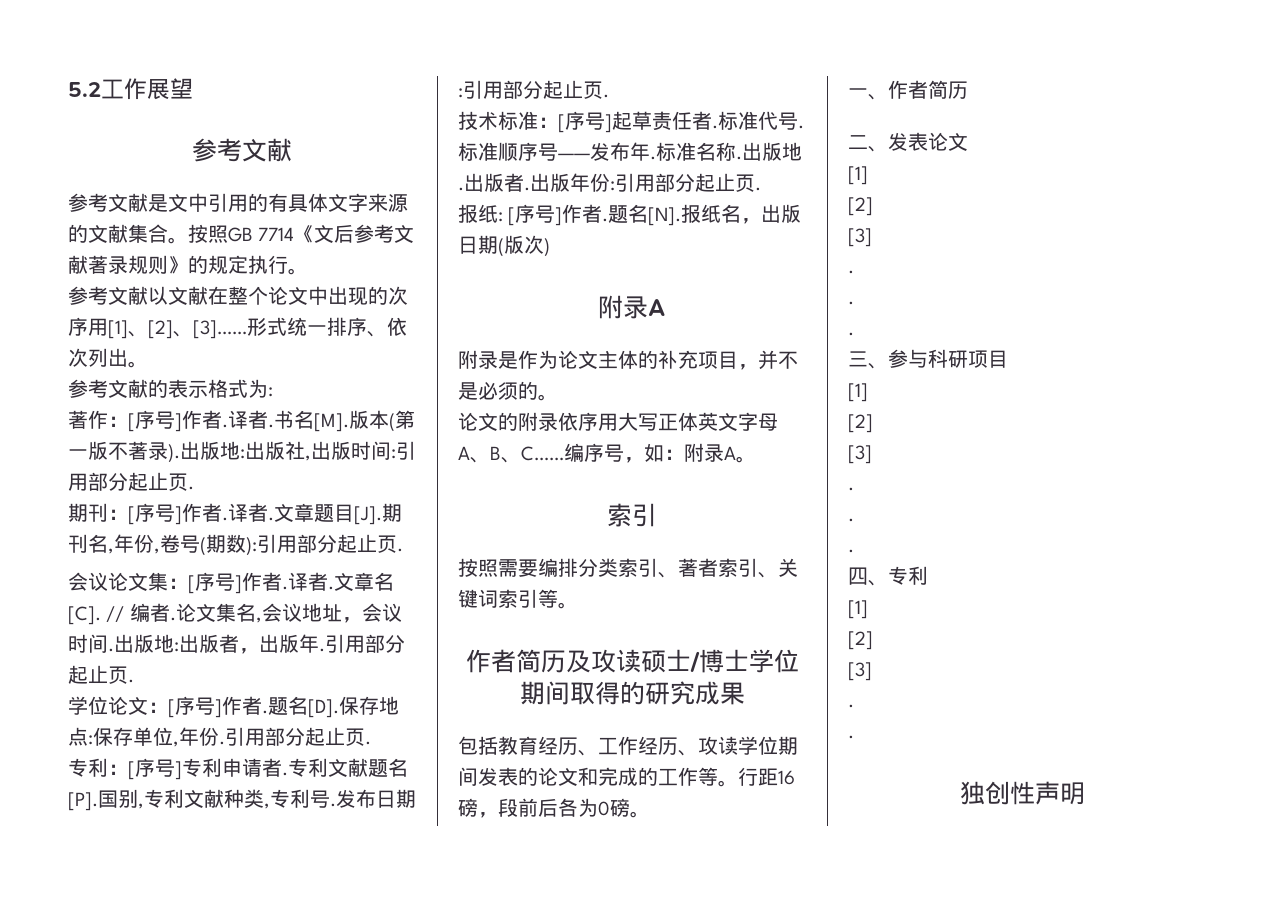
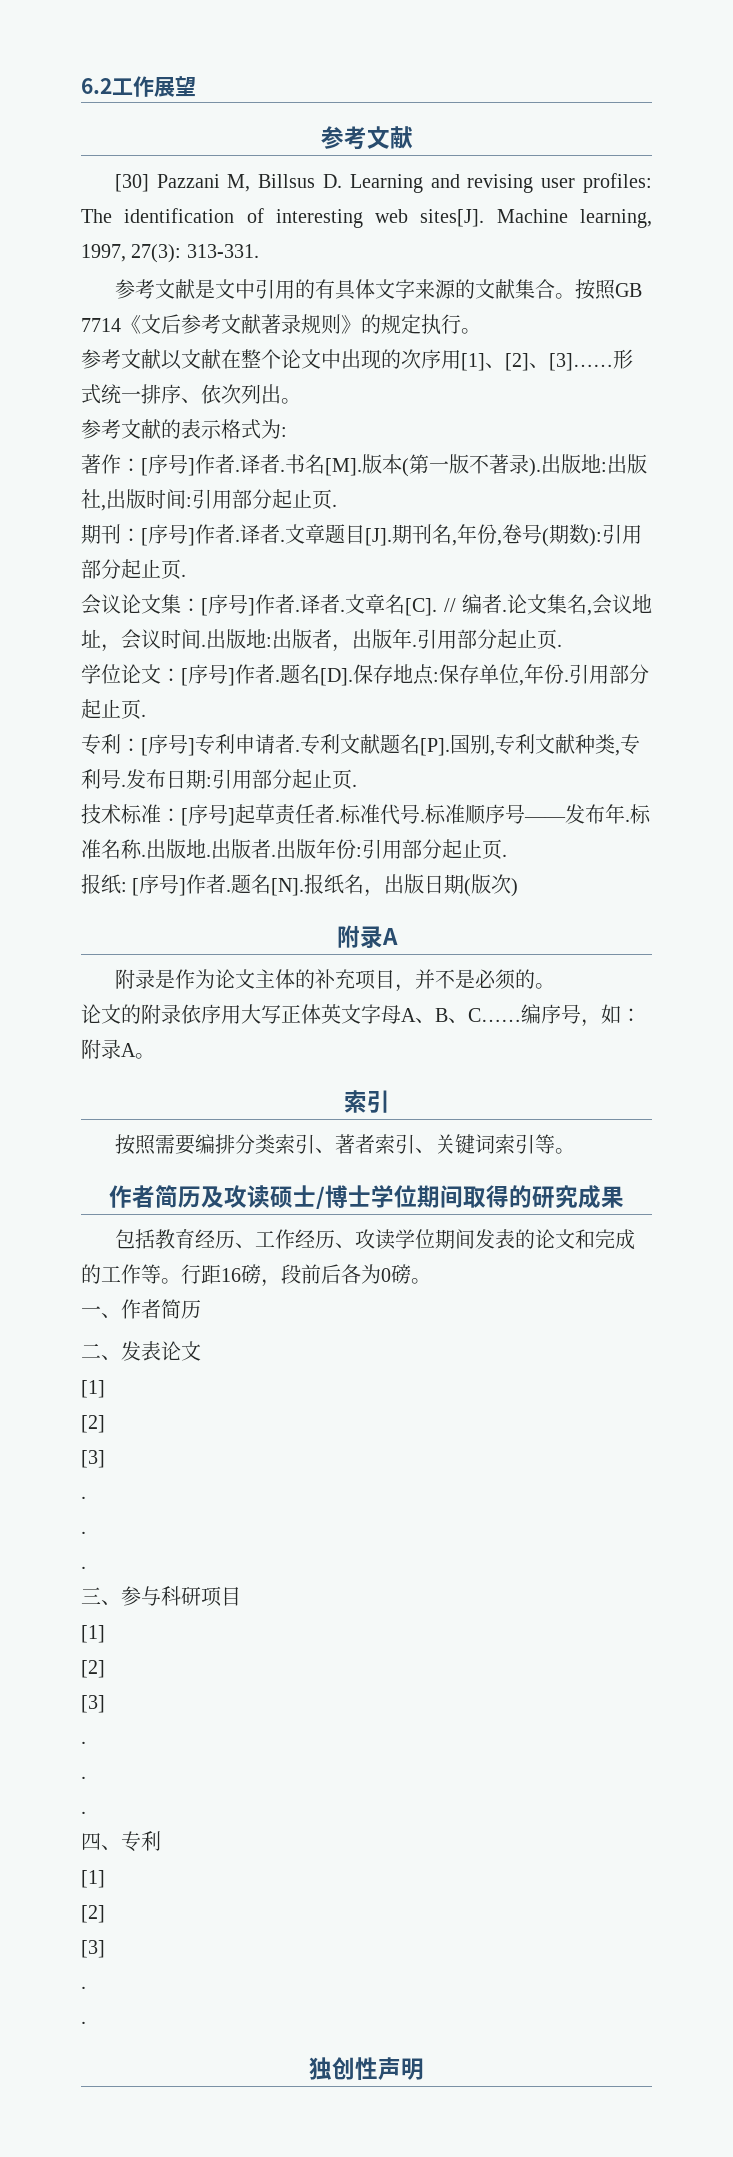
[68,82,101,97] 5.2 -> [81,78,112,94] 6.2
(292, 150) none -> [114,173,652,193] [81,208,652,228] [81,244,259,263] // [30] Pazzani M, Billsus D. Learning and revising user profiles: The identification of interesting web sites[J]. Machine learning, 1997, 27(3): 313-331.

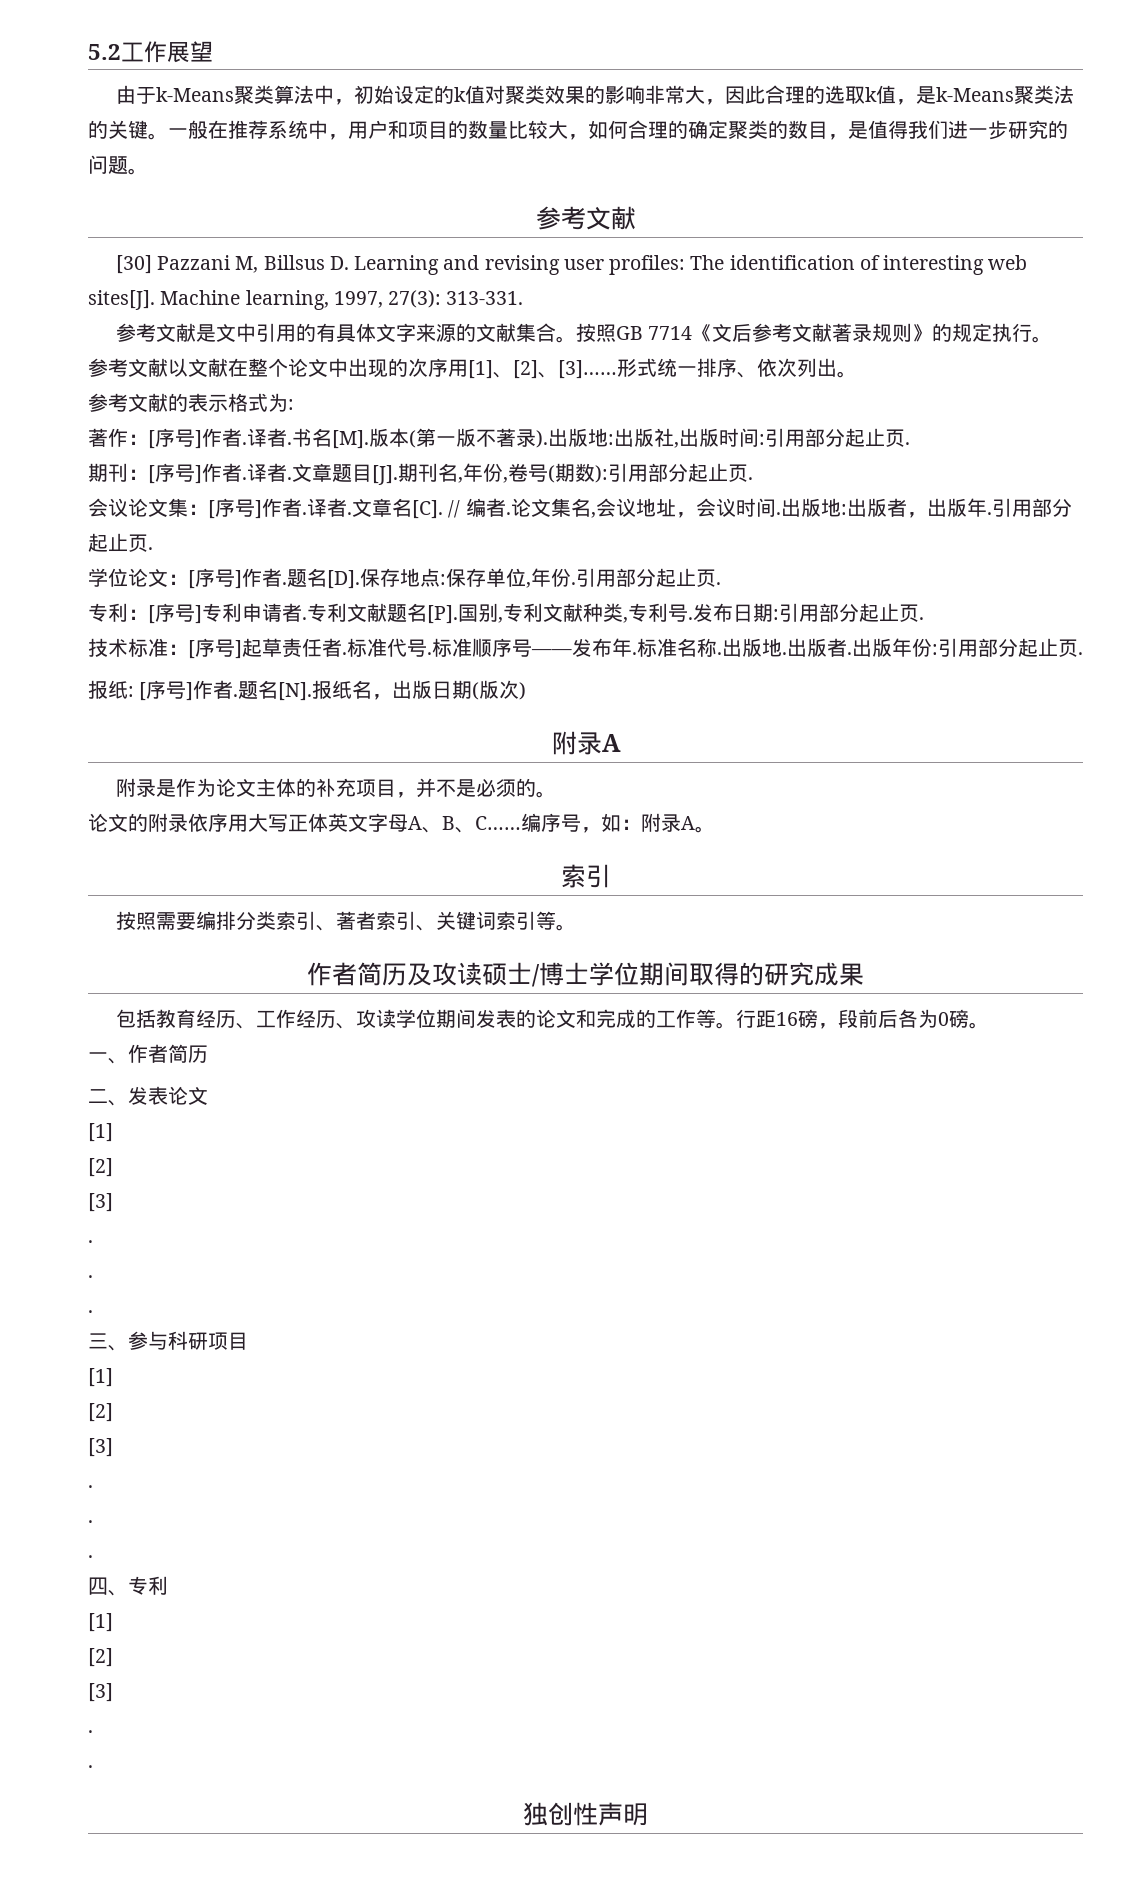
[81,78,112,94] 6.2 -> [88,44,121,60] 5.2
(196, 86) none -> [115,85,1074,105] [88,120,1068,140] [88,155,148,175] // 由于k-Means聚类算法中，初始设定的k值对聚类效果的影响非常大，因此合理的选取k值，是k-Means聚类法的关键。一般在推荐系统中，用户和项目的数量比较大，如何合理的确定聚类的数目，是值得我们进一步研究的问题。

